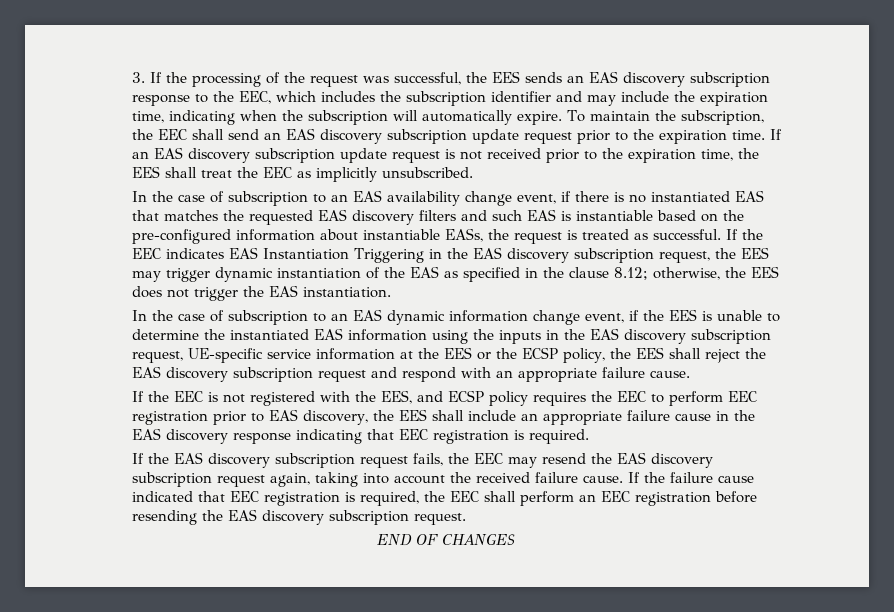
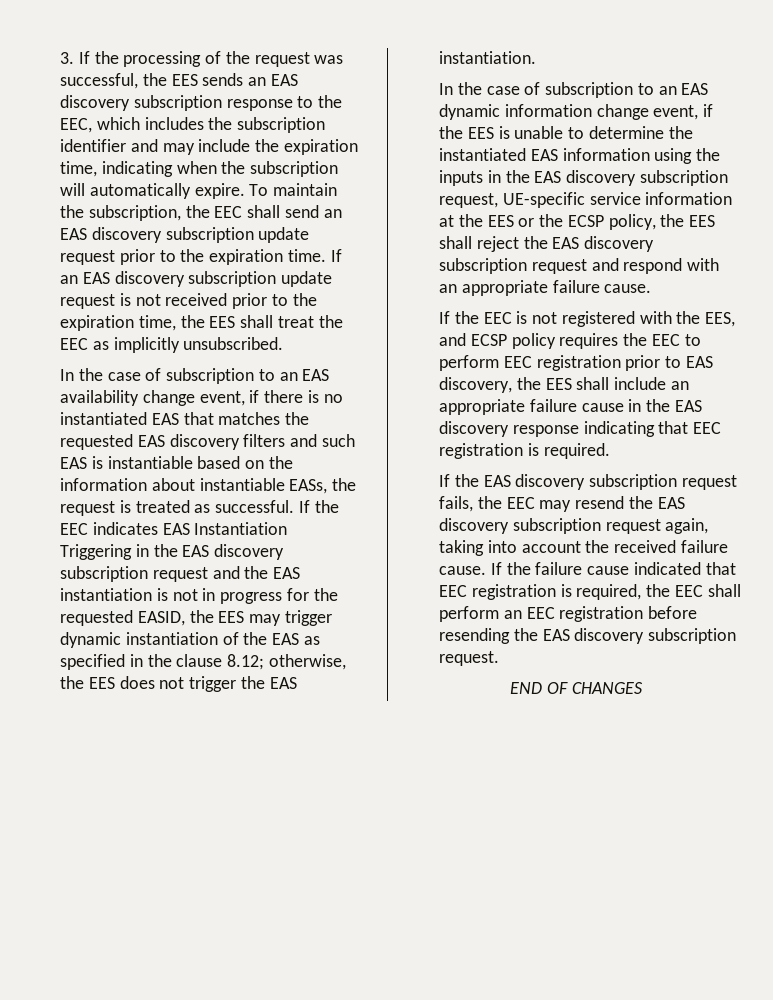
[131,229,231,244] pre-configured -> (293, 462) none
[658,251,710,263] request, -> [153,566,301,582] [60,588,338,604] [60,610,186,626] request and the EAS instantiation is not in progress for the requested EASID,

